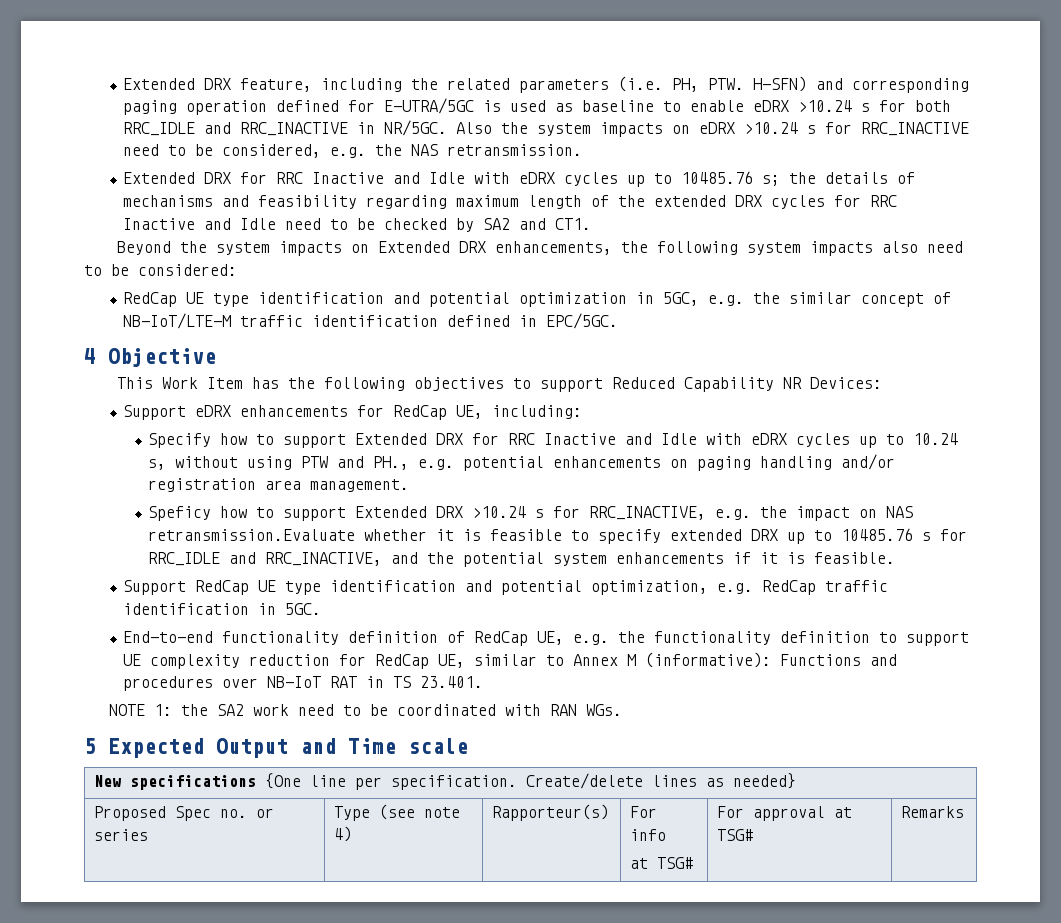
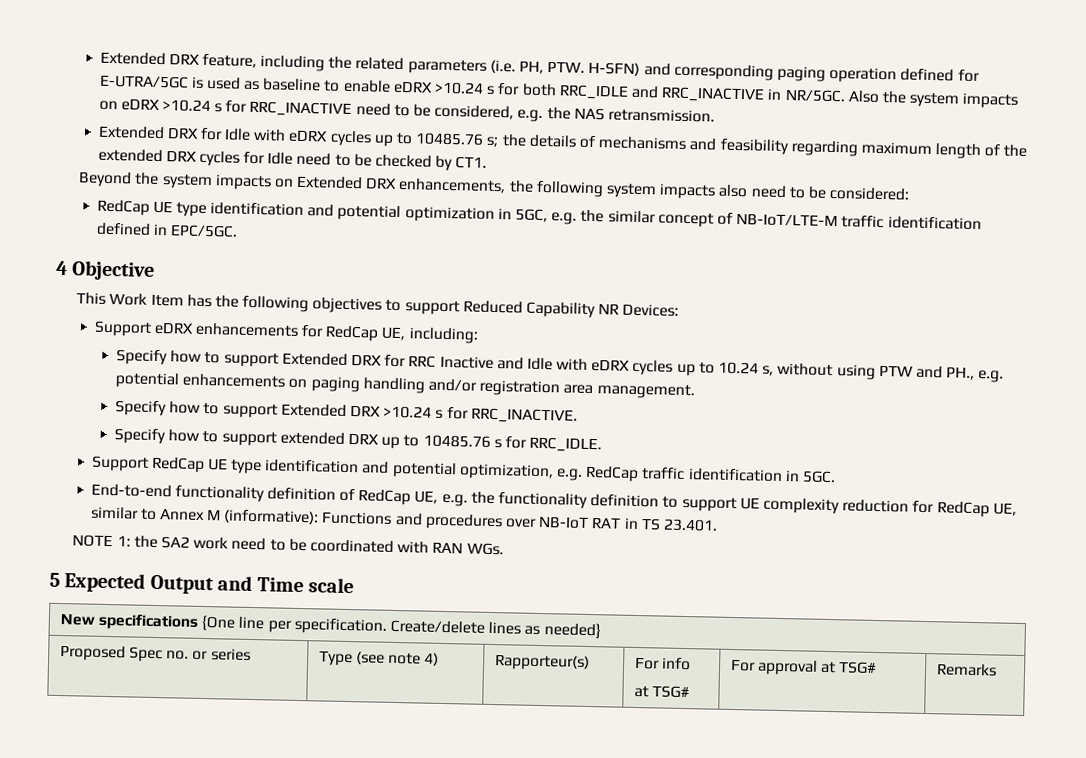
[276,172,421,184] RRC Inactive and -> (223, 134) none
[870,195,898,207] [123,218,232,230] RRC Inactive and -> (266, 158) none
[483,218,547,230] SA2 and -> (454, 163) none
[147,506,211,521] Speficy -> [115,400,168,417] Specify
[588,506,913,521] [147,529,661,544] RRC_INACTIVE, e.g. the impact on NAS retransmission.Evaluate whether it is feasible to specify -> [470,407,578,424] [114,428,277,447] RRC_INACTIVE. // Specify how to support
[147,552,895,567] RRC_IDLE and RRC_INACTIVE, and the potential system enhancements if it is feasible. -> [529,436,603,453] RRC_IDLE.

